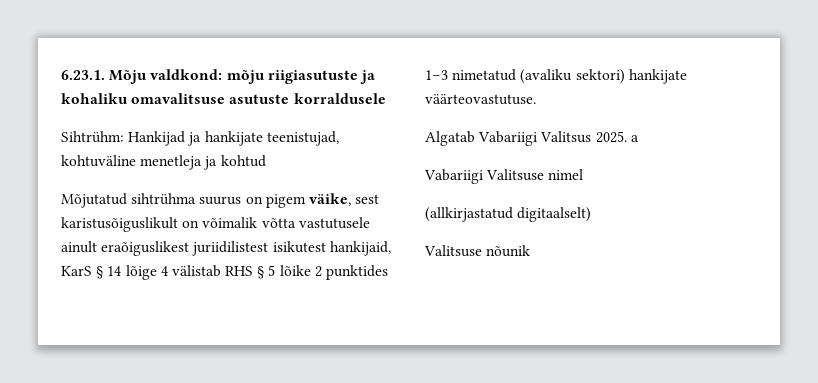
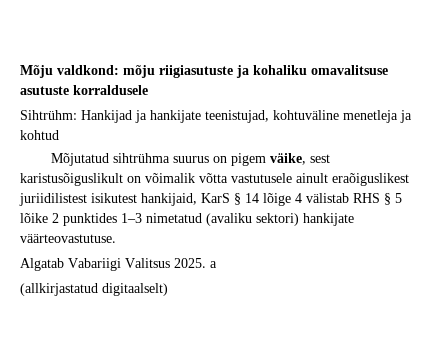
[61,70,105,80] 6.23.1. -> (20, 71) none
[424,169,584,184] // Vabariigi Valitsuse nimel -> (217, 264) none
[424,245,531,257] // Valitsuse nõunik -> (168, 289) none

